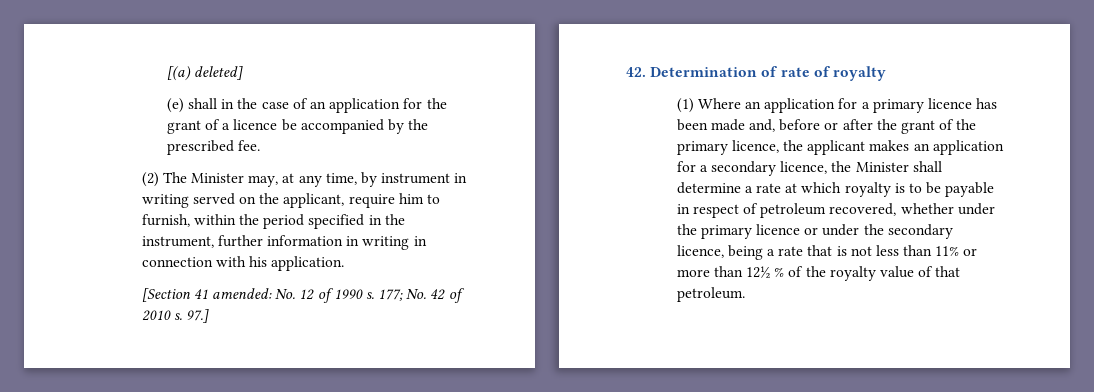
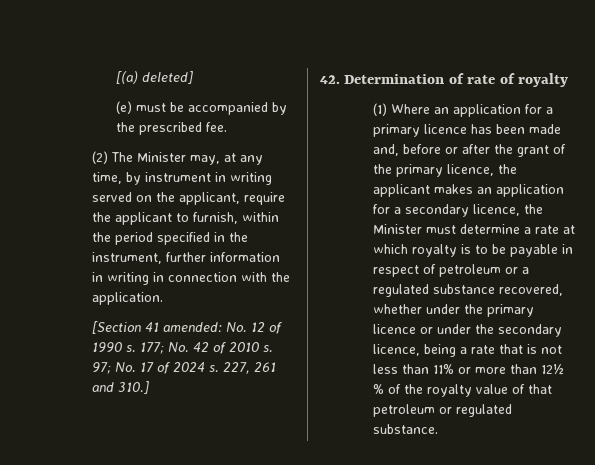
[188,98,447,113] [166,119,278,134] shall in the case of an application for the grant of a licence -> [135,103,166,112] must
[398,193,424,204] him -> [91,212,172,225] the applicant
[248,256,267,267] his -> [270,272,290,282] the
[185,309,209,323] 97.] -> [91,362,276,374] [91,381,149,394] 97; No. 17 of 2024 s. 227, 261 and 310.]
[912,161,942,172] shall -> [425,225,456,234] must
(827, 210) none -> [504,267,529,274] [372,284,495,297] or a regulated substance
[676,287,745,302] petroleum. -> [372,404,512,417] [372,424,438,434] petroleum or regulated substance.

